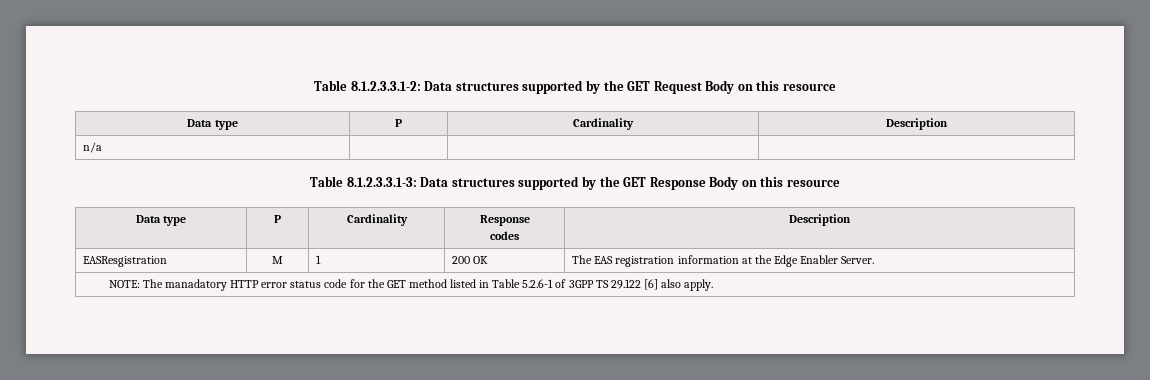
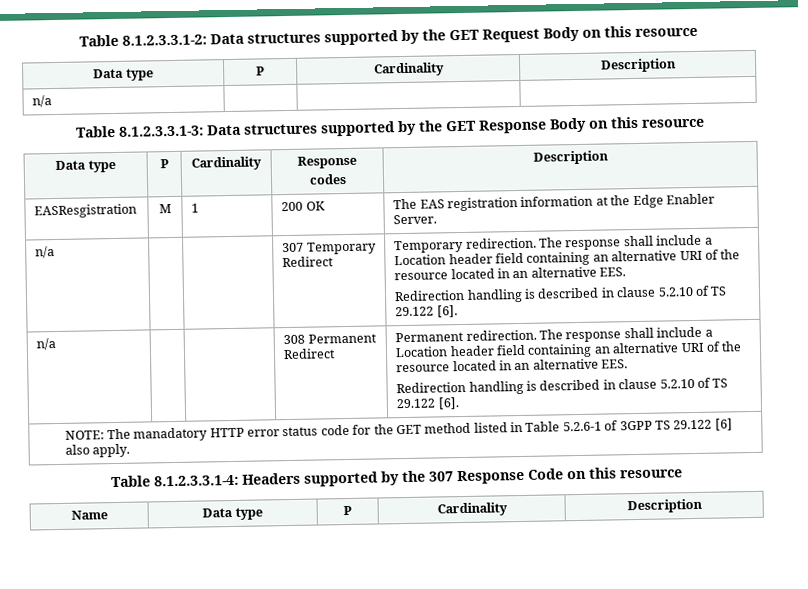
(875, 260) none -> [35,246,56,259] [282,241,377,255] [282,256,335,268] [394,234,713,254] [394,249,741,266] [394,266,627,281] [394,285,728,303] [395,305,458,318] [36,338,57,351] [283,333,377,345] [283,348,337,360] [395,326,713,343] [395,341,743,358] [396,358,629,373] [396,377,729,395] [396,397,459,410] // n/a | | | 307 Temporary Redirect | Temporary redirection. The response shall include a Location header field containing an alternative URI of the resource located in an alternative EES. // Redirection handling is described in clause 5.2.10 of TS 29.122 [6]. // n/a | | | 308 Permanent Redirect | Permanent redirection. The response shall include a Location header field containing an alternative URI of the resource located in an alternative EES. // Redirection handling is described in clause 5.2.10 of TS 29.122 [6].
(714, 285) none -> [110,467,683,488] [70,510,108,520] [202,507,263,520] [343,505,352,516] [436,502,508,517] [626,498,703,514] // Table 8.1.2.3.3.1-4: Headers supported by the 307 Response Code on this resource // Name | Data type | P | Cardinality | Description

